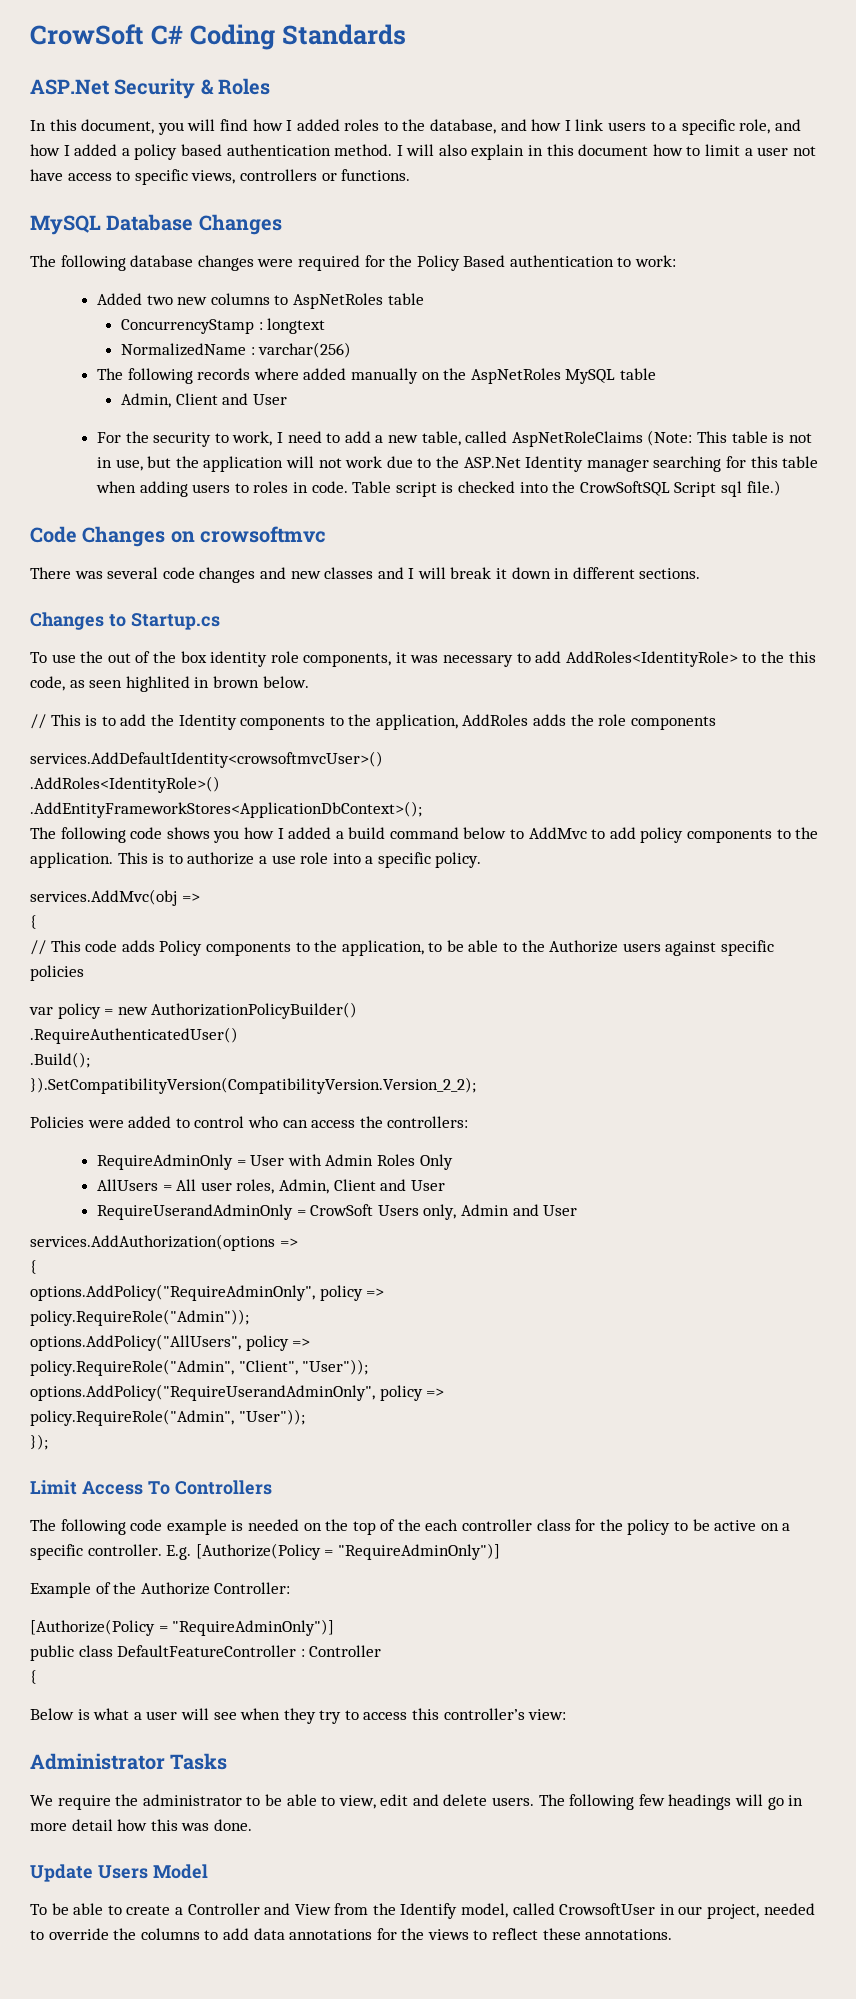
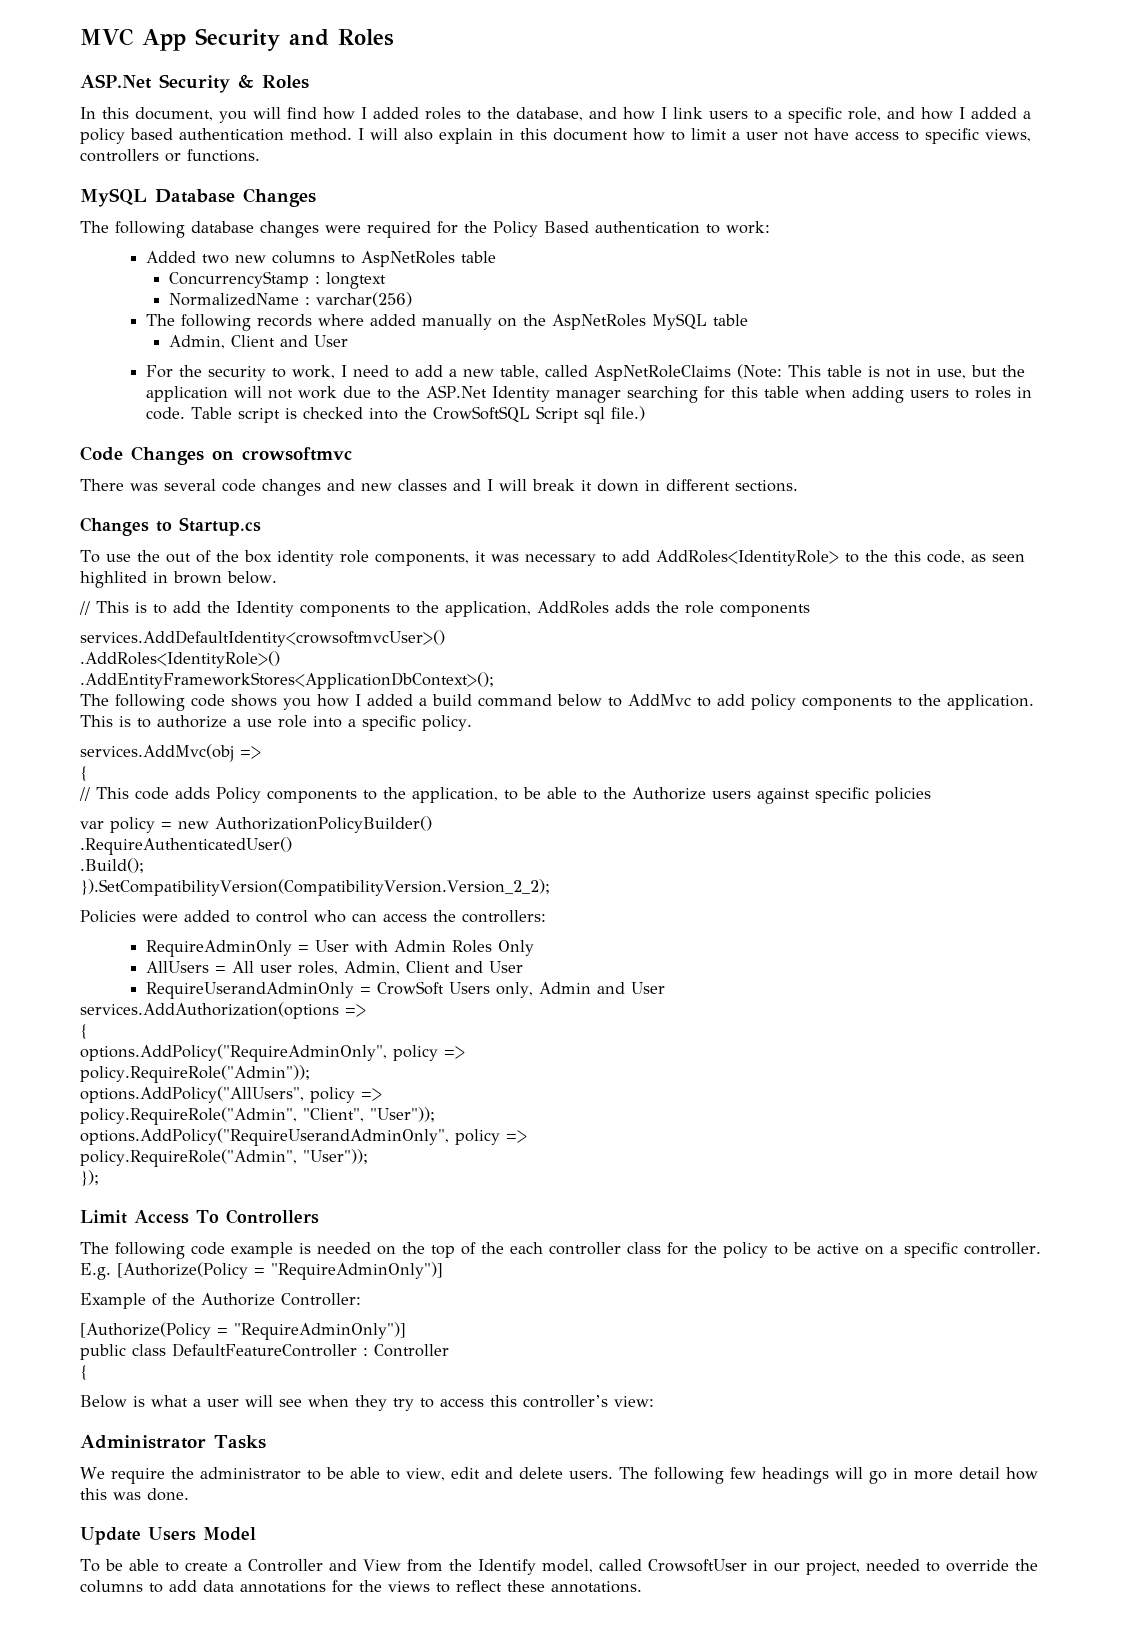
[30,24,406,50] CrowSoft C# Coding Standards -> [80,28,394,51] MVC App Security and Roles

